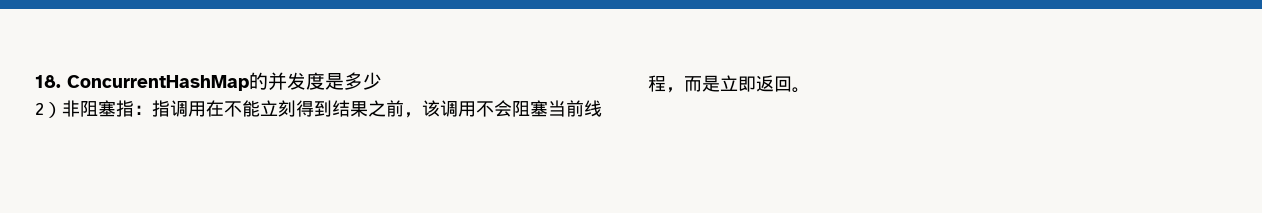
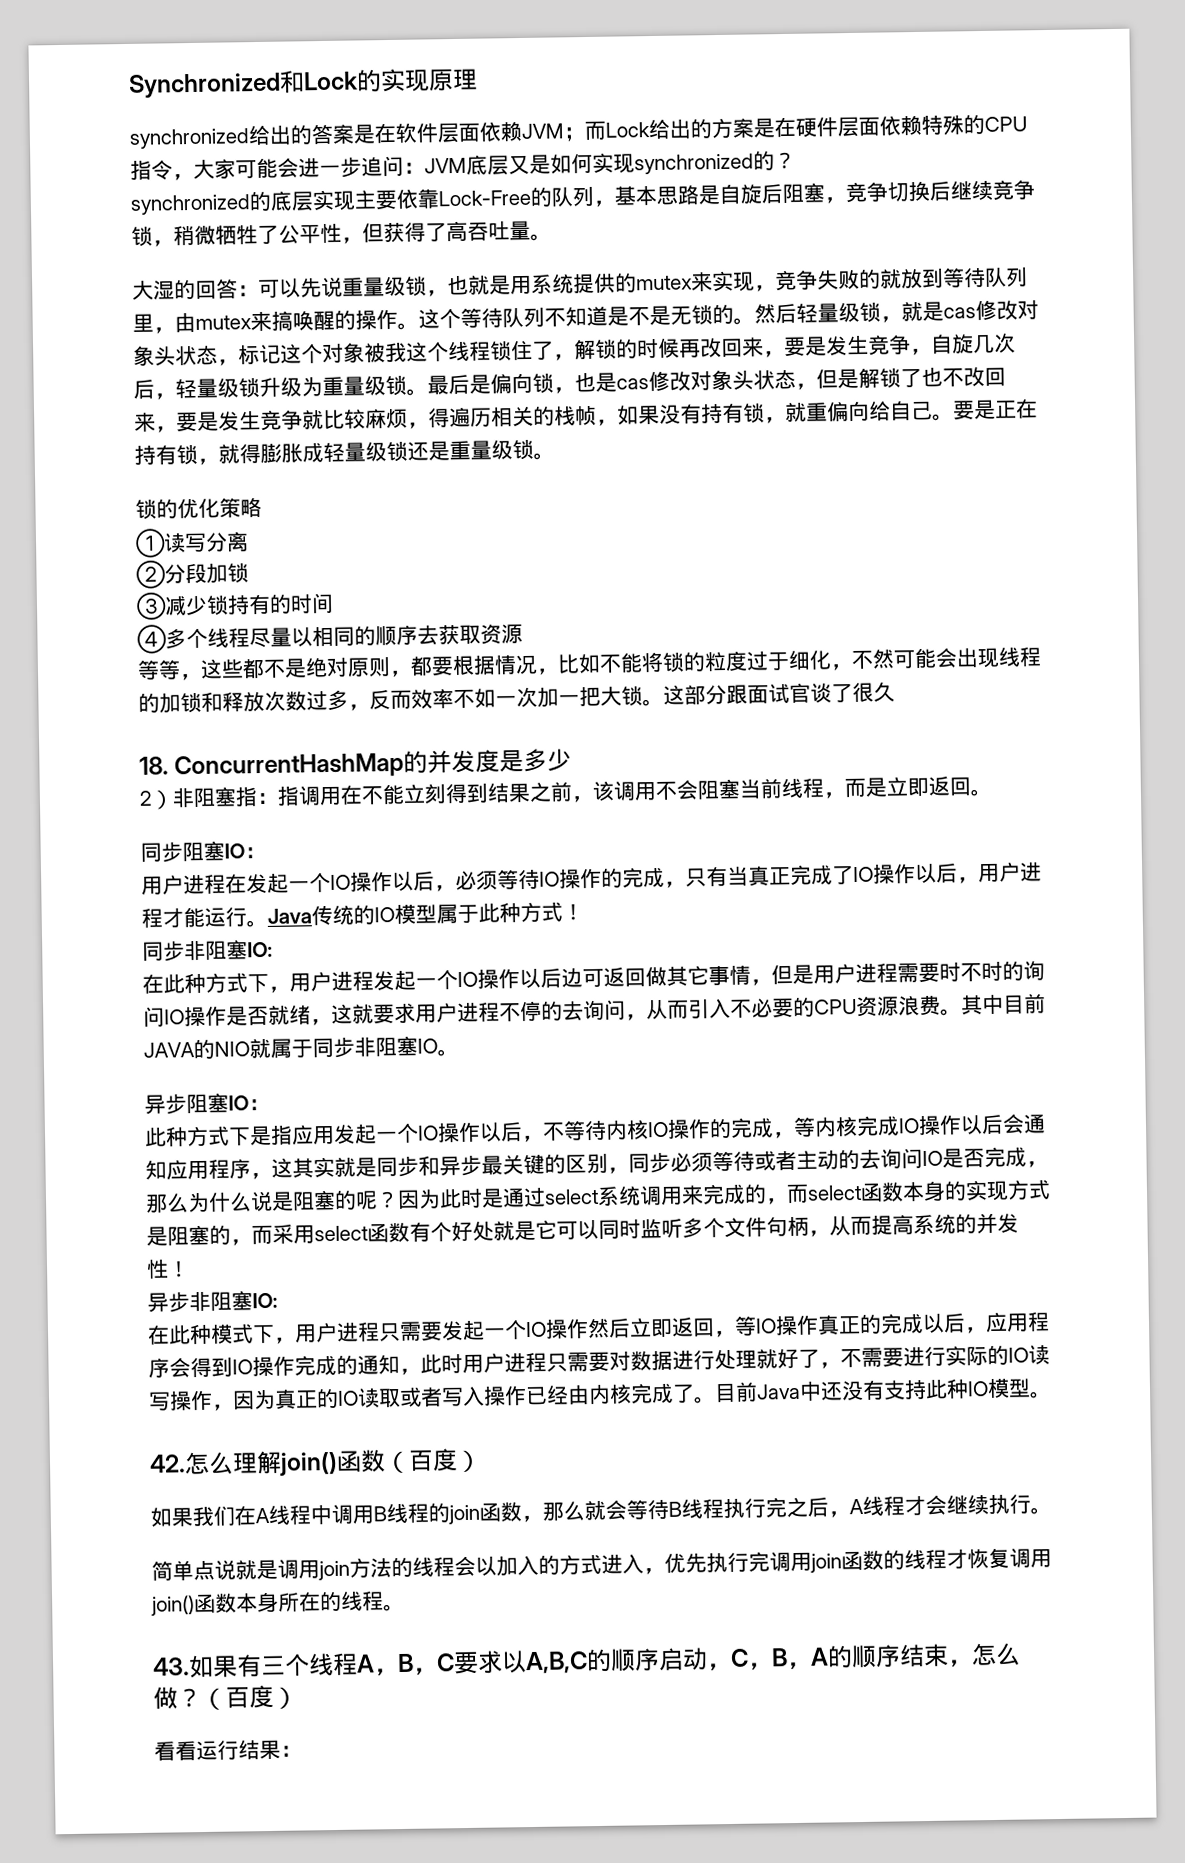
(35, 81) none -> [128,68,478,98] [129,114,1027,149] [130,151,796,181] [130,179,1035,215] [131,220,552,247] [132,266,1028,300] [132,299,1039,334] [133,332,1016,366] [133,366,1006,400] [134,398,1038,433] [134,439,555,466] [135,496,262,520] [135,528,249,558] [136,560,249,589] [136,592,334,620] [137,624,523,654] [137,647,1042,681] [138,681,895,714] Synchronized和Lock的实现原理 // synchronized给出的答案是在软件层面依赖JVM；而Lock给出的方案是在硬件层面依赖特殊的CPU指令，大家可能会进一步追问：JVM底层又是如何实现synchronized的？ // synchronized的底层实现主要依靠Lock-Free的队列，基本思路是自旋后阻塞，竞争切换后继续竞争锁，稍微牺牲了公平性，但获得了高吞吐量。 // 大湿的回答：可以先说重量级锁，也就是用系统提供的mutex来实现，竞争失败的就放到等待队列里，由mutex来搞唤醒的操作。这个等待队列不知道是不是无锁的。然后轻量级锁，就是cas修改对象头状态，标记这个对象被我这个线程锁住了，解锁的时候再改回来，要是发生竞争，自旋几次后，轻量级锁升级为重量级锁。最后是偏向锁，也是cas修改对象头状态，但是解锁了也不改回来，要是发生竞争就比较麻烦，得遍历相关的栈帧，如果没有持有锁，就重偏向给自己。要是正在持有锁，就得膨胀成轻量级锁还是重量级锁。 // 锁的优化策略 // ①读写分离 // ②分段加锁 // ③减少锁持有的时间 // ④多个线程尽量以相同的顺序去获取资源 // 等等，这些都不是绝对原则，都要根据情况，比如不能将锁的粒度过于细化，不然可能会出现线程的加锁和释放次数过多，反而效率不如一次加一把大锁。这部分跟面试官谈了很久 //
(810, 90) none -> [140,840,266,863] [141,862,1042,895] [141,901,584,928] [142,939,273,962] [142,960,1045,994] [143,993,1046,1027] [143,1035,459,1060] [144,1092,270,1115] [144,1113,1046,1147] [145,1146,1048,1180] [145,1179,1051,1213] [146,1212,1019,1246] [146,1259,190,1279] [147,1290,278,1313] [147,1311,1050,1345] [148,1345,1050,1378] [148,1378,1052,1411] [149,1448,482,1476] [150,1494,1052,1527] [151,1547,1052,1582] [151,1591,405,1616] [152,1642,1021,1679] [153,1684,298,1711] [154,1739,302,1761] // 同步阻塞IO： // 用户进程在发起一个IO操作以后，必须等待IO操作的完成，只有当真正完成了IO操作以后，用户进程才能运行。Java传统的IO模型属于此种方式！ // 同步非阻塞IO: // 在此种方式下，用户进程发起一个IO操作以后边可返回做其它事情，但是用户进程需要时不时的询问IO操作是否就绪，这就要求用户进程不停的去询问，从而引入不必要的CPU资源浪费。其中目前JAVA的NIO就属于同步非阻塞IO。 // 异步阻塞IO： // 此种方式下是指应用发起一个IO操作以后，不等待内核IO操作的完成，等内核完成IO操作以后会通知应用程序，这其实就是同步和异步最关键的区别，同步必须等待或者主动的去询问IO是否完成，那么为什么说是阻塞的呢？因为此时是通过select系统调用来完成的，而select函数本身的实现方式是阻塞的，而采用select函数有个好处就是它可以同时监听多个文件句柄，从而提高系统的并发性！ // 异步非阻塞IO: // 在此种模式下，用户进程只需要发起一个IO操作然后立即返回，等IO操作真正的完成以后，应用程序会得到IO操作完成的通知，此时用户进程只需要对数据进行处理就好了，不需要进行实际的IO读写操作，因为真正的IO读取或者写入操作已经由内核完成了。目前Java中还没有支持此种IO模型。 // 42.怎么理解join()函数（百度） // 如果我们在A线程中调用B线程的join函数，那么就会等待B线程执行完之后，A线程才会继续执行。 // 简单点说就是调用join方法的线程会以加入的方式进入，优先执行完调用join函数的线程才恢复调用join()函数本身所在的线程。 // 43.如果有三个线程A，B，C要求以A,B,C的顺序启动，C，B，A的顺序结束，怎么做？（百度） // 看看运行结果：

